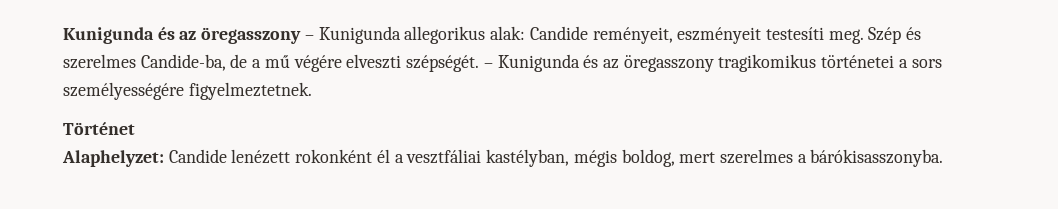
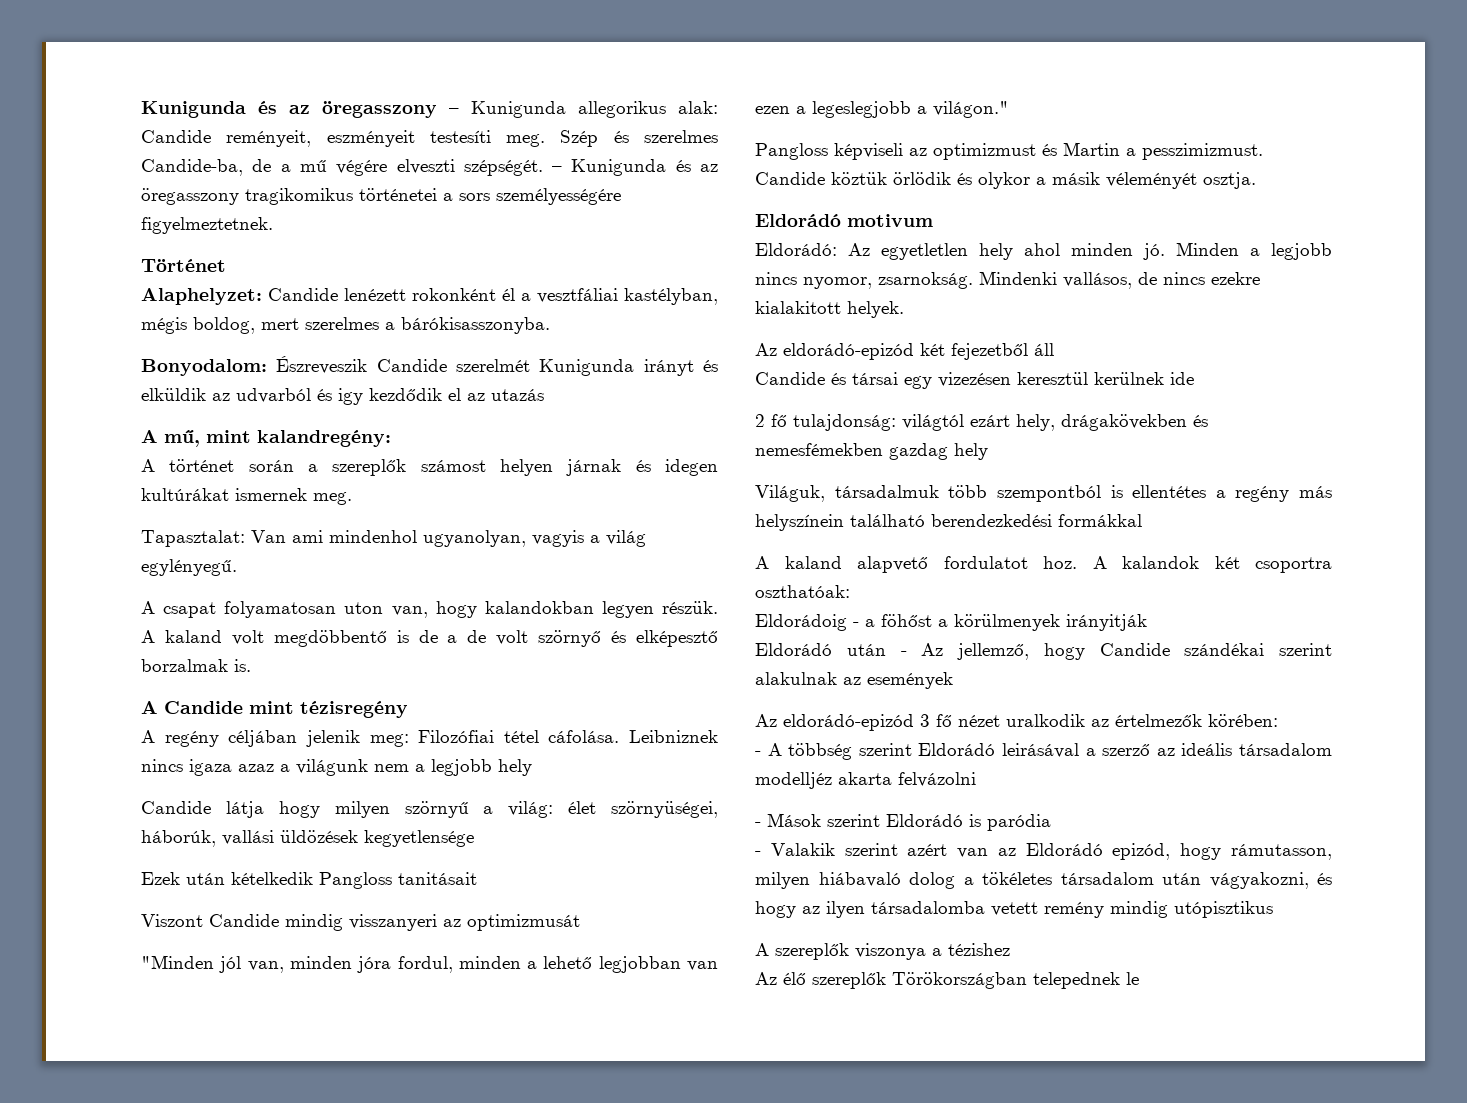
(944, 158) none -> [141,356,718,376] [141,388,544,405] [141,430,391,447] [141,459,718,476] [141,488,352,505] [141,530,646,547] [141,559,237,576] [141,601,718,618] [141,630,719,647] [141,659,251,672] [141,701,408,718] [141,730,718,747] [141,759,532,776] [141,801,718,818] [141,830,474,847] [141,872,477,889] [141,914,580,931] [141,955,718,973] [755,101,1009,118] [755,142,1263,160] [755,172,1256,189] [755,214,933,227] [755,242,1332,260] [755,271,1260,289] [755,301,904,318] [755,343,1054,360] [755,372,1194,389] [755,414,1208,431] [755,443,988,460] [755,485,1332,502] [755,514,1142,531] [755,556,1332,573] [755,585,850,598] [755,614,1147,631] [755,643,1332,660] [755,672,953,689] [755,714,1278,731] [755,743,1332,760] [755,772,976,789] [755,813,1051,831] [755,843,1332,860] [755,872,1332,889] [755,901,1273,918] [755,943,1010,960] [755,972,1139,989] // Bonyodalom: Észreveszik Candide szerelmét Kunigunda irányt és elküldik az udvarból és igy kezdődik el az utazás // A mű, mint kalandregény: // A történet során a szereplők számost helyen járnak és idegen kultúrákat ismernek meg. // Tapasztalat: Van ami mindenhol ugyanolyan, vagyis a világ egylényegű. // A csapat folyamatosan uton van, hogy kalandokban legyen részük. A kaland volt megdöbbentő is de a de volt szörnyő és elképesztő borzalmak is. // A Candide mint tézisregény // A regény céljában jelenik meg: Filozófiai tétel cáfolása. Leibniznek nincs igaza azaz a világunk nem a legjobb hely // Candide látja hogy milyen szörnyű a világ: élet szörnyüségei, háborúk, vallási üldözések kegyetlensége // Ezek után kételkedik Pangloss tanitásait // Viszont Candide mindig visszanyeri az optimizmusát // "Minden jól van, minden jóra fordul, minden a lehető legjobban van ezen a legeslegjobb a világon." // Pangloss képviseli az optimizmust és Martin a pesszimizmust. Candide köztük örlödik és olykor a másik véleményét osztja. // Eldorádó motivum // Eldorádó: Az egyetletlen hely ahol minden jó. Minden a legjobb nincs nyomor, zsarnokság. Mindenki vallásos, de nincs ezekre kialakitott helyek. // Az eldorádó-epizód két fejezetből áll // Candide és társai egy vizezésen keresztül kerülnek ide // 2 fő tulajdonság: világtól ezárt hely, drágakövekben és nemesfémekben gazdag hely // Világuk, társadalmuk több szempontból is ellentétes a regény más helyszínein található berendezkedési formákkal // A kaland alapvető fordulatot hoz. A kalandok két csoportra oszthatóak: // Eldorádoig - a föhőst a körülmenyek irányitják // Eldorádó után - Az jellemző, hogy Candide szándékai szerint alakulnak az események // Az eldorádó-epizód 3 fő nézet uralkodik az értelmezők körében: // - A többség szerint Eldorádó leirásával a szerző az ideális társadalom modelljéz akarta felvázolni // - Mások szerint Eldorádó is paródia // - Valakik szerint azért van az Eldorádó epizód, hogy rámutasson, milyen hiábavaló dolog a tökéletes társadalom után vágyakozni, és hogy az ilyen társadalomba vetett remény mindig utópisztikus // A szereplők viszonya a tézishez // Az élő szereplők Törökországban telepednek le

